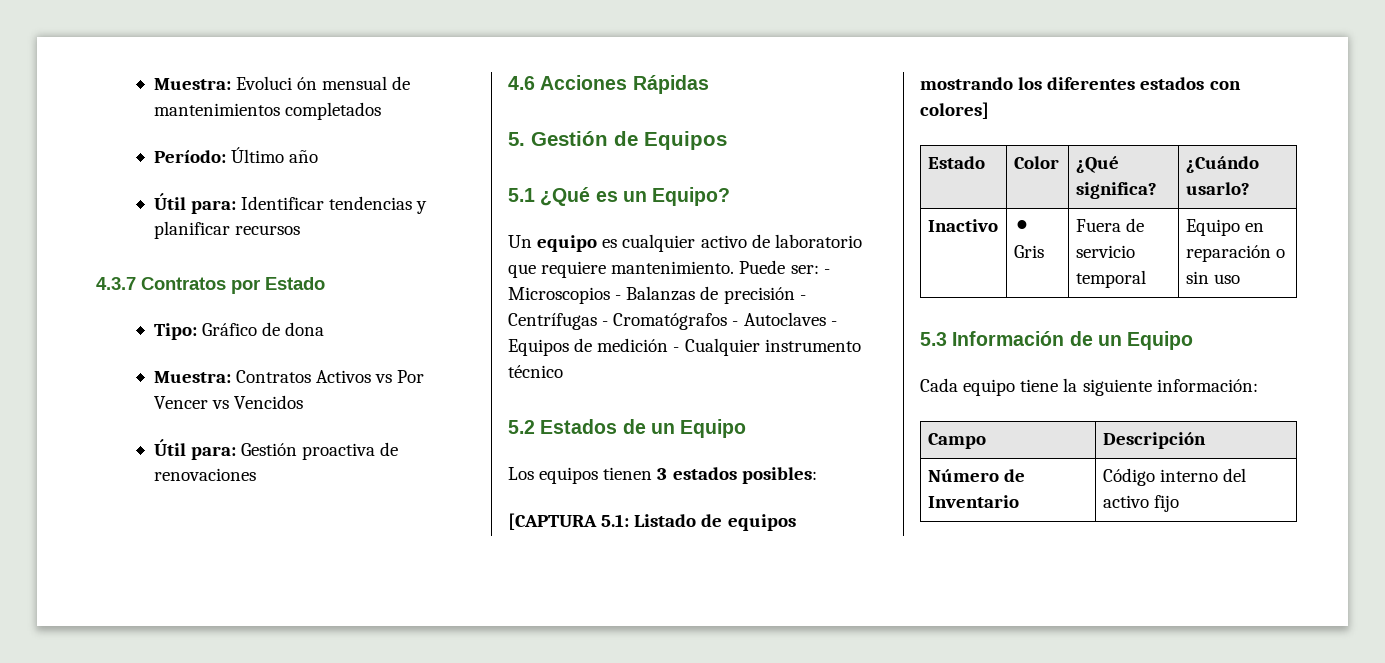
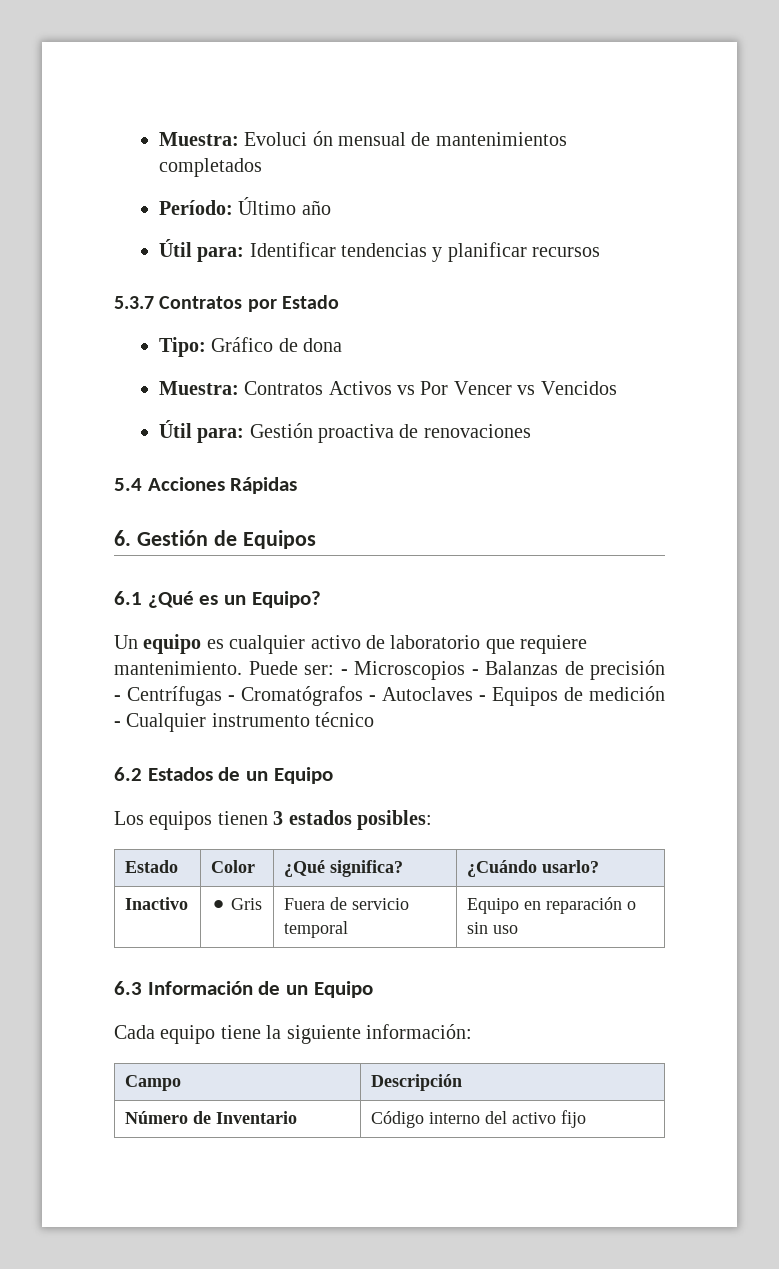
[96,277,136,290] 4.3.7 -> [114,296,154,309] 5.3.7
[508,76,535,90] 4.6 -> [114,478,142,491] 5.4
[508,132,525,146] 5. -> [114,530,131,546] 6.
[508,188,535,202] 5.1 -> [114,591,142,605] 6.1
[508,420,535,434] 5.2 -> [114,767,142,781] 6.2
[508,513,796,531] [920,77,1241,90] [920,102,989,119] // [CAPTURA 5.1: Listado de equipos mostrando los diferentes estados con colores] -> (432, 820) none
[920,332,947,346] 5.3 -> [114,981,142,995] 6.3

